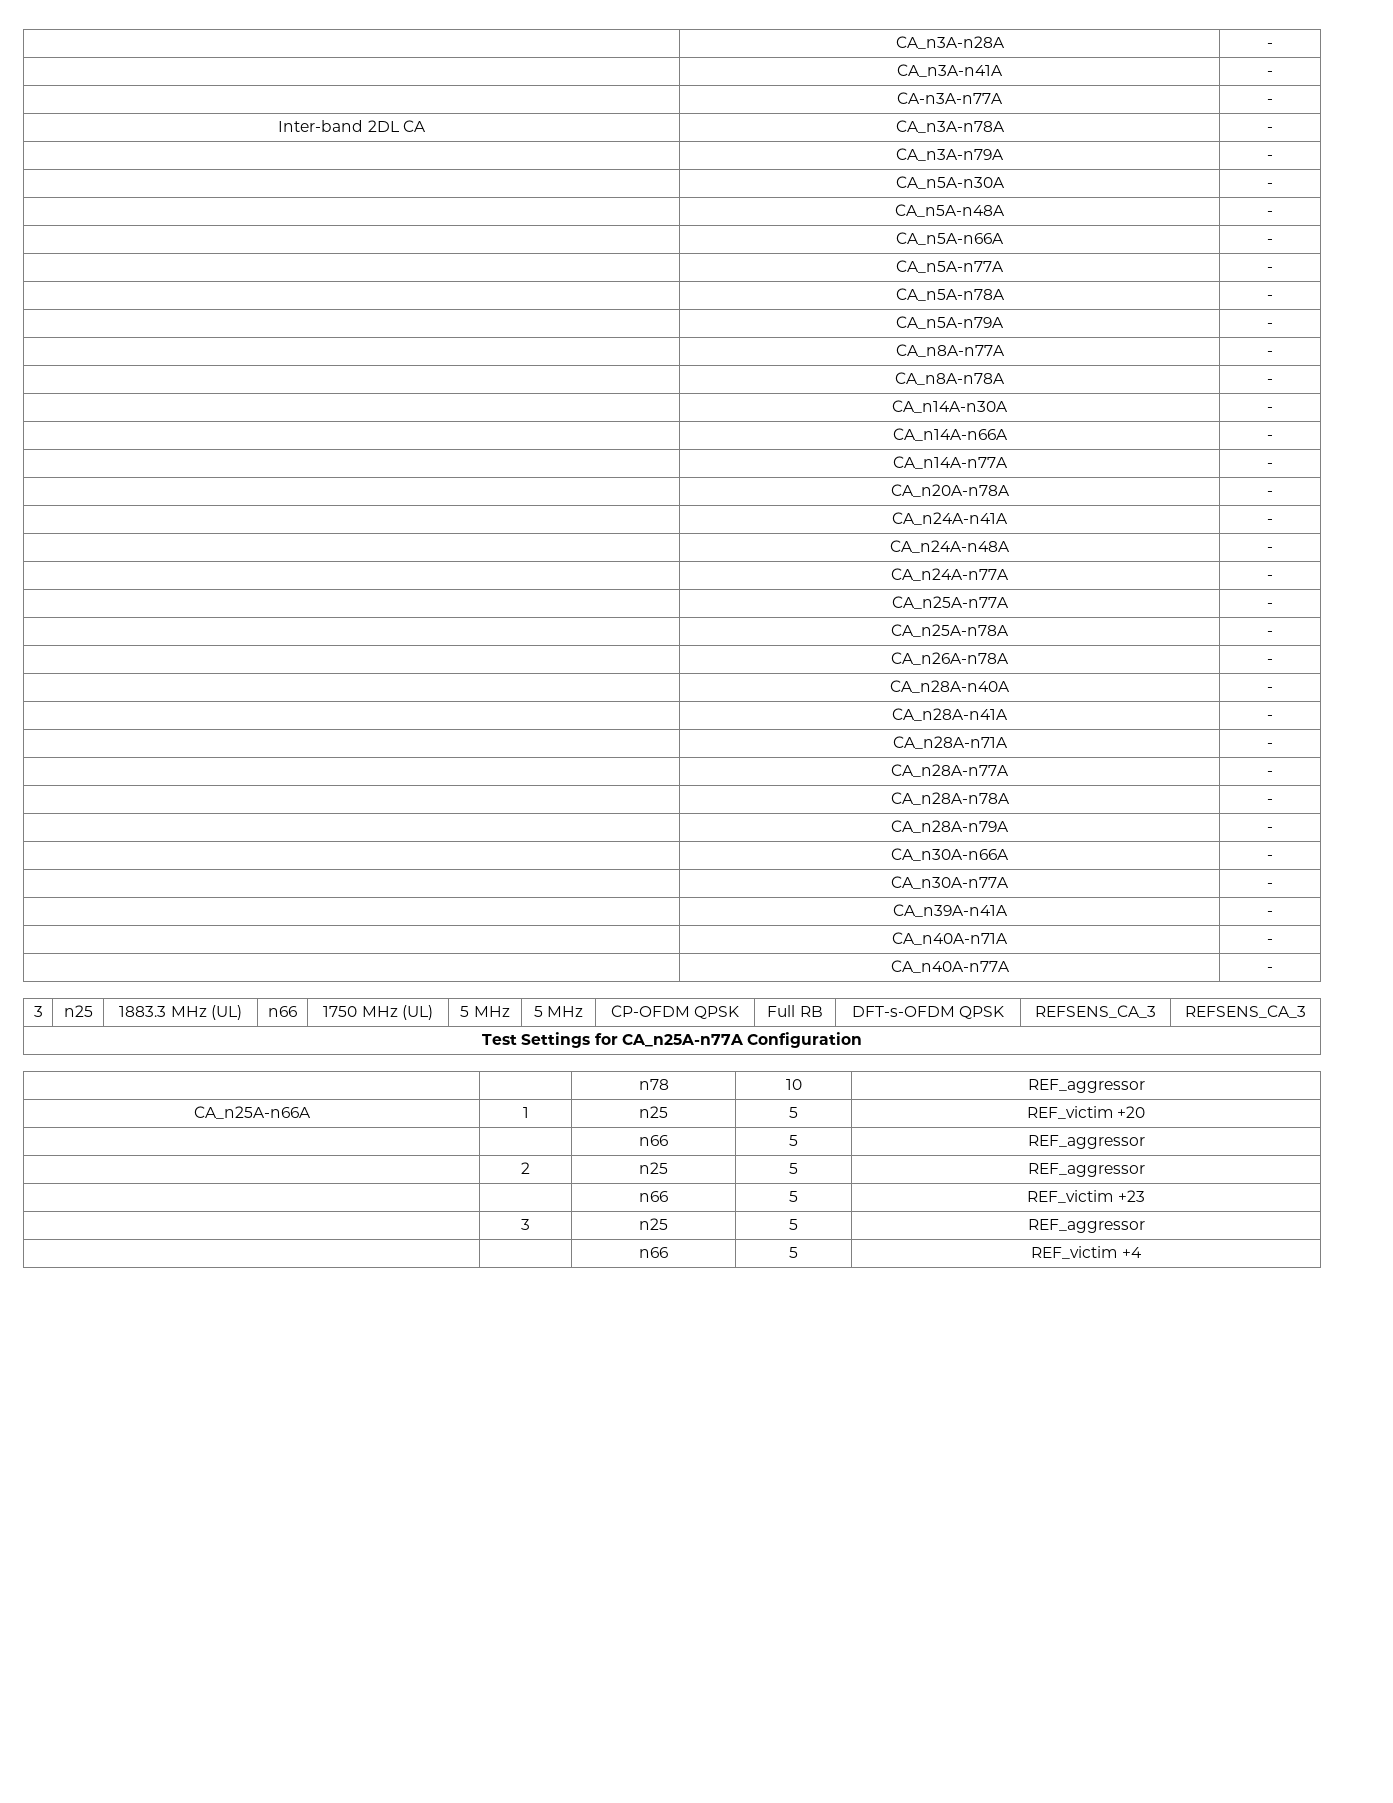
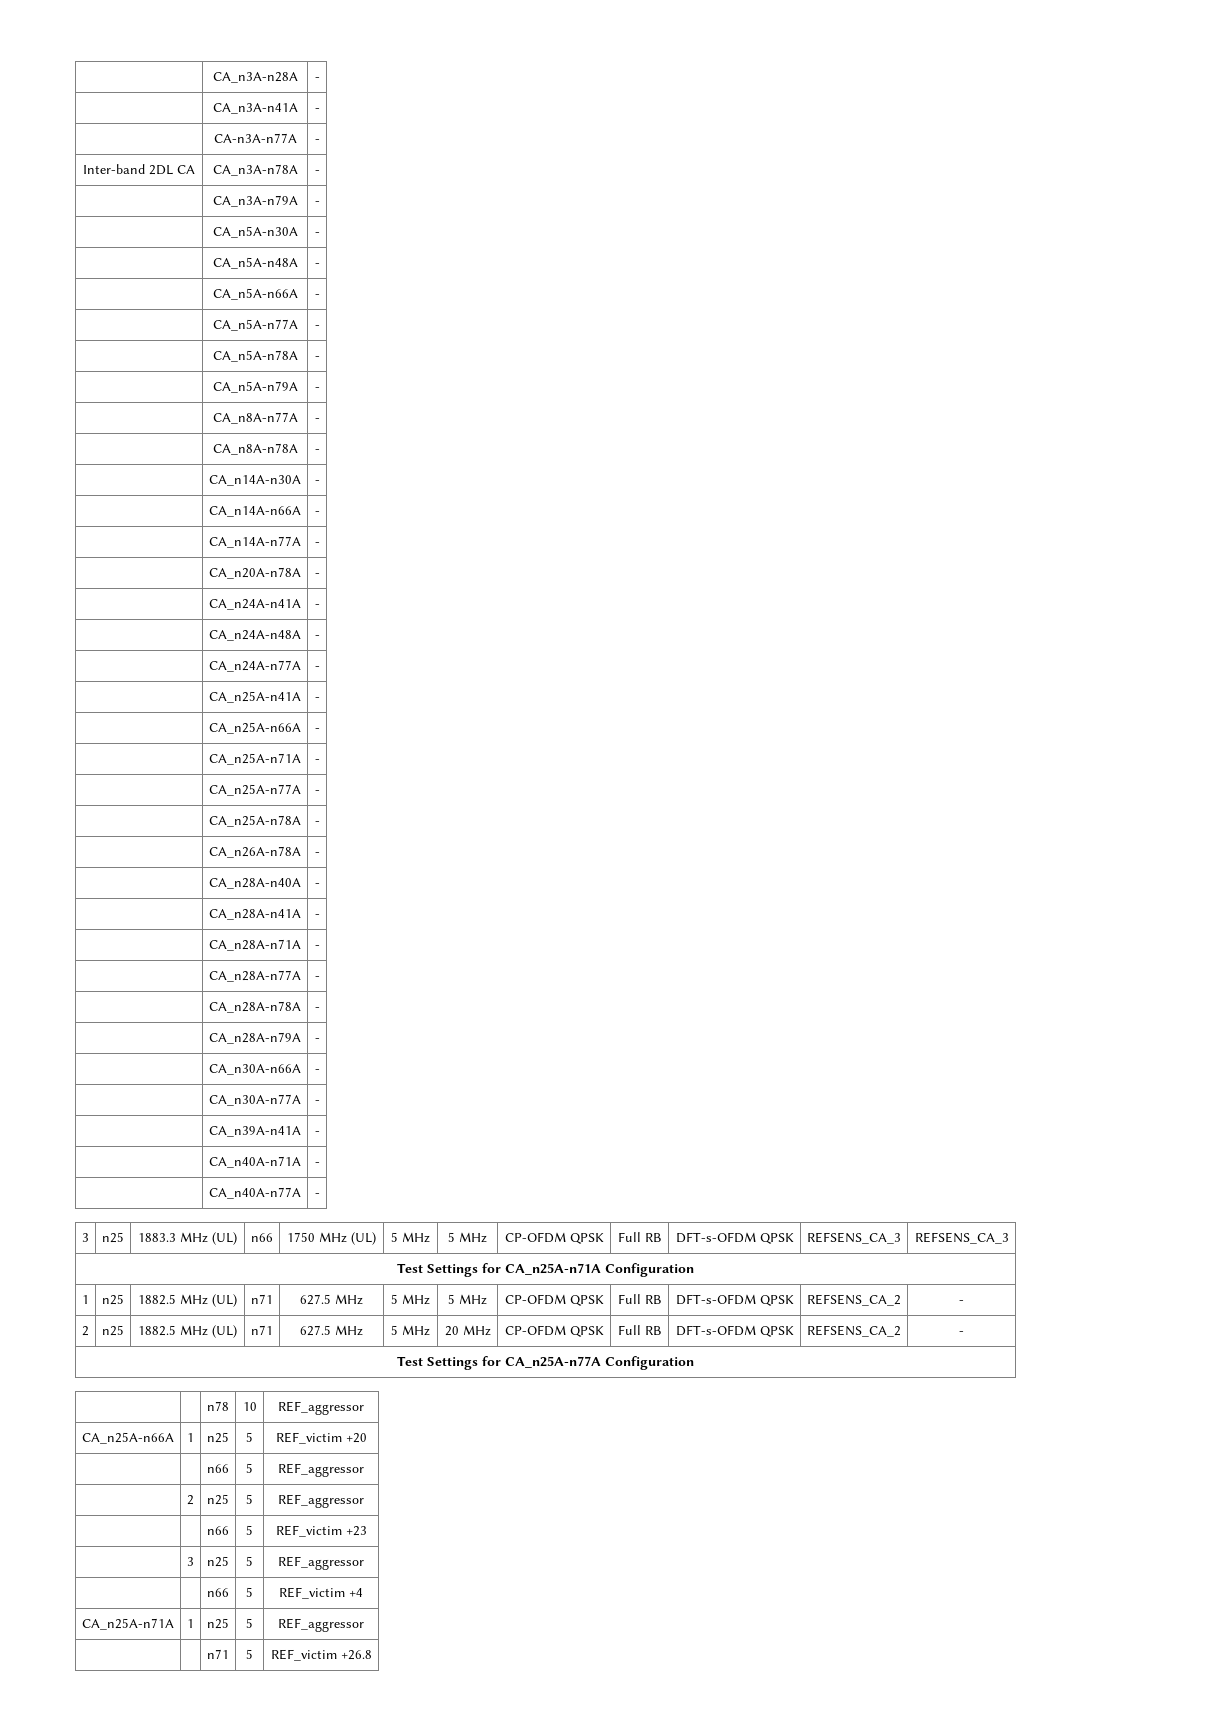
(1273, 577) none -> [209,691,301,703] [314,697,320,701] [209,722,301,734] [314,728,320,732] [209,753,301,765] [314,759,320,763] // | CA_n25A-n41A | - // | CA_n25A-n66A | - // | CA_n25A-n71A | -
(1306, 1011) none -> [397,1263,694,1277] [82,1295,89,1304] [102,1294,124,1305] [138,1294,237,1307] [251,1294,273,1304] [300,1294,363,1305] [391,1294,430,1305] [448,1294,487,1305] [504,1294,604,1306] [617,1294,662,1304] [675,1294,794,1306] [807,1294,901,1306] [959,1300,964,1304] [82,1326,89,1336] [102,1325,124,1336] [138,1325,237,1338] [251,1325,273,1335] [300,1325,363,1336] [391,1325,430,1336] [444,1325,491,1336] [504,1325,604,1337] [617,1325,662,1335] [675,1325,794,1337] [807,1325,901,1337] [959,1331,964,1335] // Test Settings for CA_n25A-n71A Configuration // 1 | n25 | 1882.5 MHz (UL) | n71 | 627.5 MHz | 5 MHz | 5 MHz | CP-OFDM QPSK | Full RB | DFT-s-OFDM QPSK | REFSENS_CA_2 | - // 2 | n25 | 1882.5 MHz (UL) | n71 | 627.5 MHz | 5 MHz | 20 MHz | CP-OFDM QPSK | Full RB | DFT-s-OFDM QPSK | REFSENS_CA_2 | -
(1142, 1252) none -> [82,1618,174,1630] [187,1619,194,1628] [207,1618,229,1629] [246,1618,253,1628] [278,1618,364,1632] [207,1649,229,1659] [246,1649,253,1659] [270,1649,372,1661] // CA_n25A-n71A | 1 | n25 | 5 | REF_aggressor // | | n71 | 5 | REF_victim +26.8

